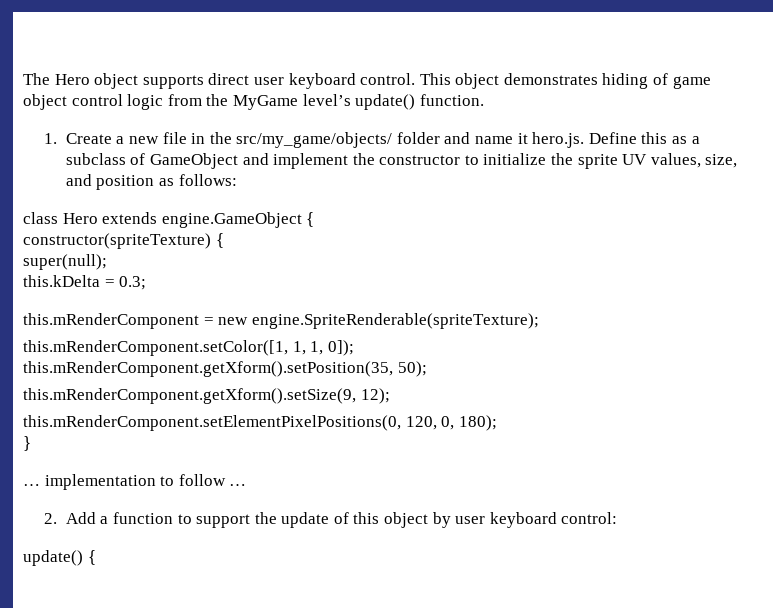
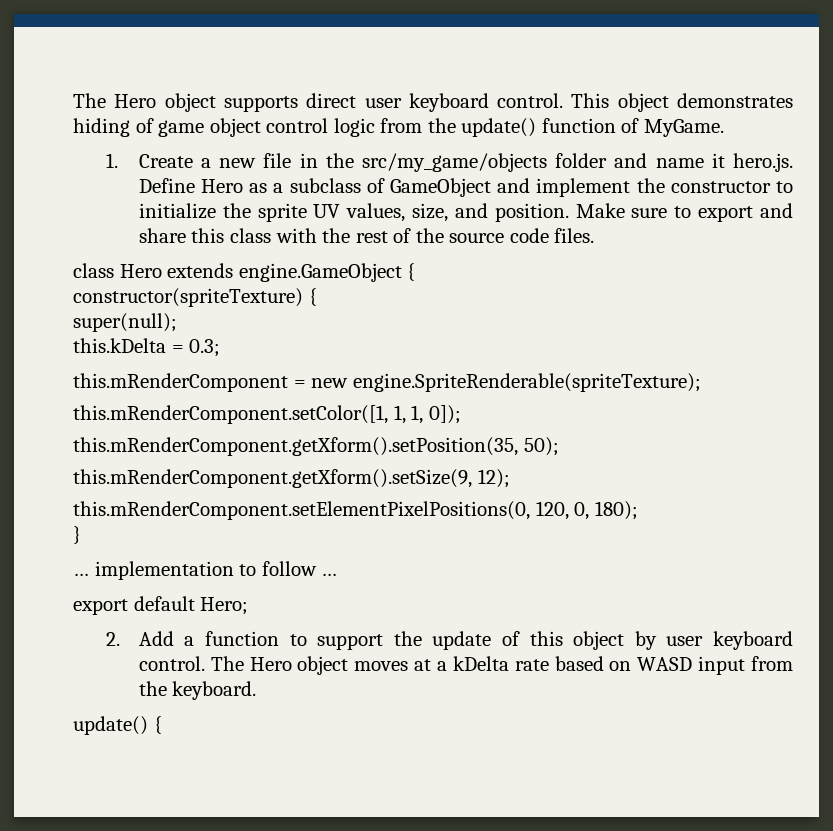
[232,94,484,110] MyGame level’s update() function. -> [461,118,724,137] update() function of MyGame.
[236,132,393,148] src/my_game/objects/ -> [362,153,548,172] src/my_game/objects
[641,132,668,144] this -> [201,179,244,193] Hero
[96,174,237,190] position as follows: -> [494,203,794,222] [138,228,595,243] position. Make sure to export and share this class with the rest of the source code files.
(247, 485) none -> [73,596,249,615] // export default Hero;
[561,512,618,524] control: -> [138,656,794,675] [138,681,257,700] control. The Hero object moves at a kDelta rate based on WASD input from the keyboard.

